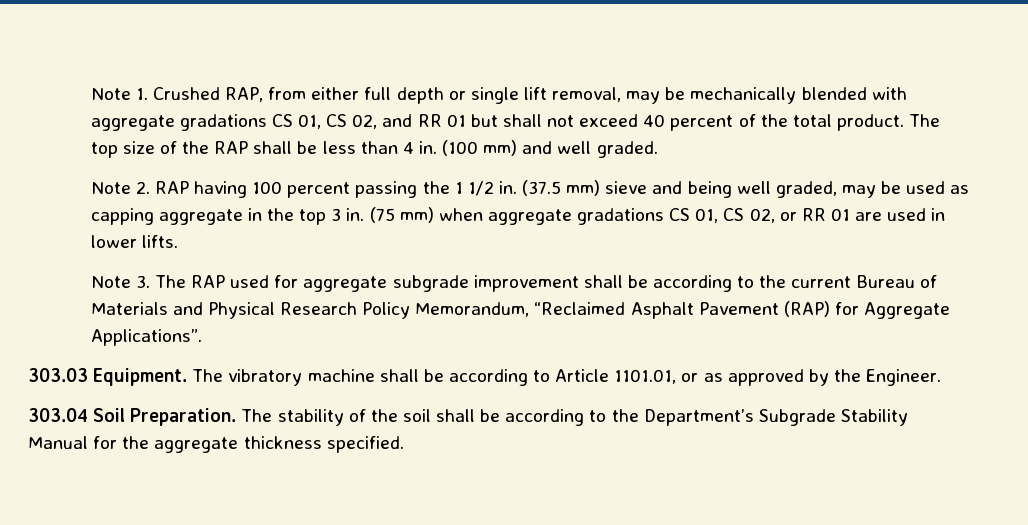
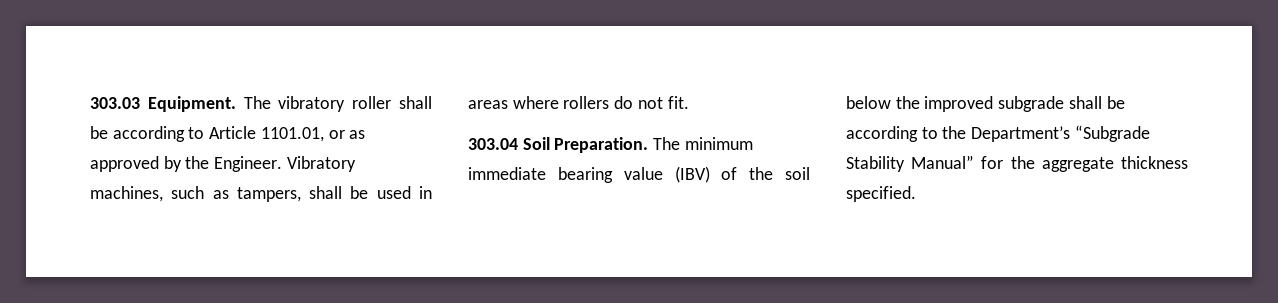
[90,87,907,104] [90,114,941,131] [90,140,658,158] [90,180,970,198] [90,207,946,225] [90,235,178,248] [90,275,937,292] [90,301,951,319] [90,329,202,346] Note 1. Crushed RAP, from either full depth or single lift removal, may be mechanically blended with aggregate gradations CS 01, CS 02, and RR 01 but shall not exceed 40 percent of the total product. The top size of the RAP shall be less than 4 in. (100 mm) and well graded. // Note 2. RAP having 100 percent passing the 1 1/2 in. (37.5 mm) sieve and being well graded, may be used as capping aggregate in the top 3 in. (75 mm) when aggregate gradations CS 01, CS 02, or RR 01 are used in lower lifts. // Note 3. The RAP used for aggregate subgrade improvement shall be according to the current Bureau of Materials and Physical Research Policy Memorandum, “Reclaimed Asphalt Pavement (RAP) for Aggregate Applications”. // -> (90, 103) none
[307,369,375,382] machine -> [352,96,392,109] roller
[28,408,431,426] // 303.04 Soil Preparation. The stability of the soil -> [286,156,356,172] [90,186,432,202] [468,96,689,109] [468,137,753,153] [468,166,810,183] [846,96,1065,112] Vibratory machines, such as tampers, shall be used in areas where rollers do not fit. // 303.04 Soil Preparation. The minimum immediate bearing value (IBV) of the soil below the improved subgrade
[758,409,908,426] [28,436,88,449] Subgrade Stability Manual -> [1074,125,1150,142] [846,155,975,172] “Subgrade Stability Manual”

